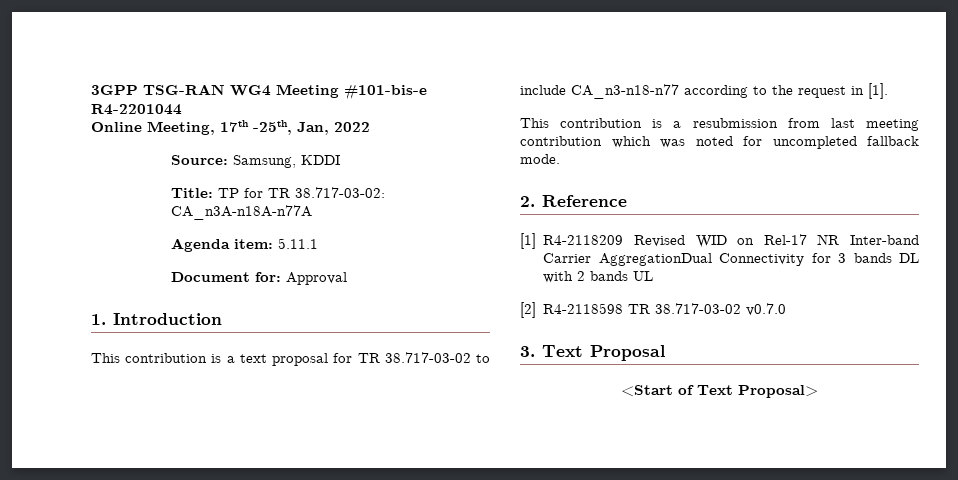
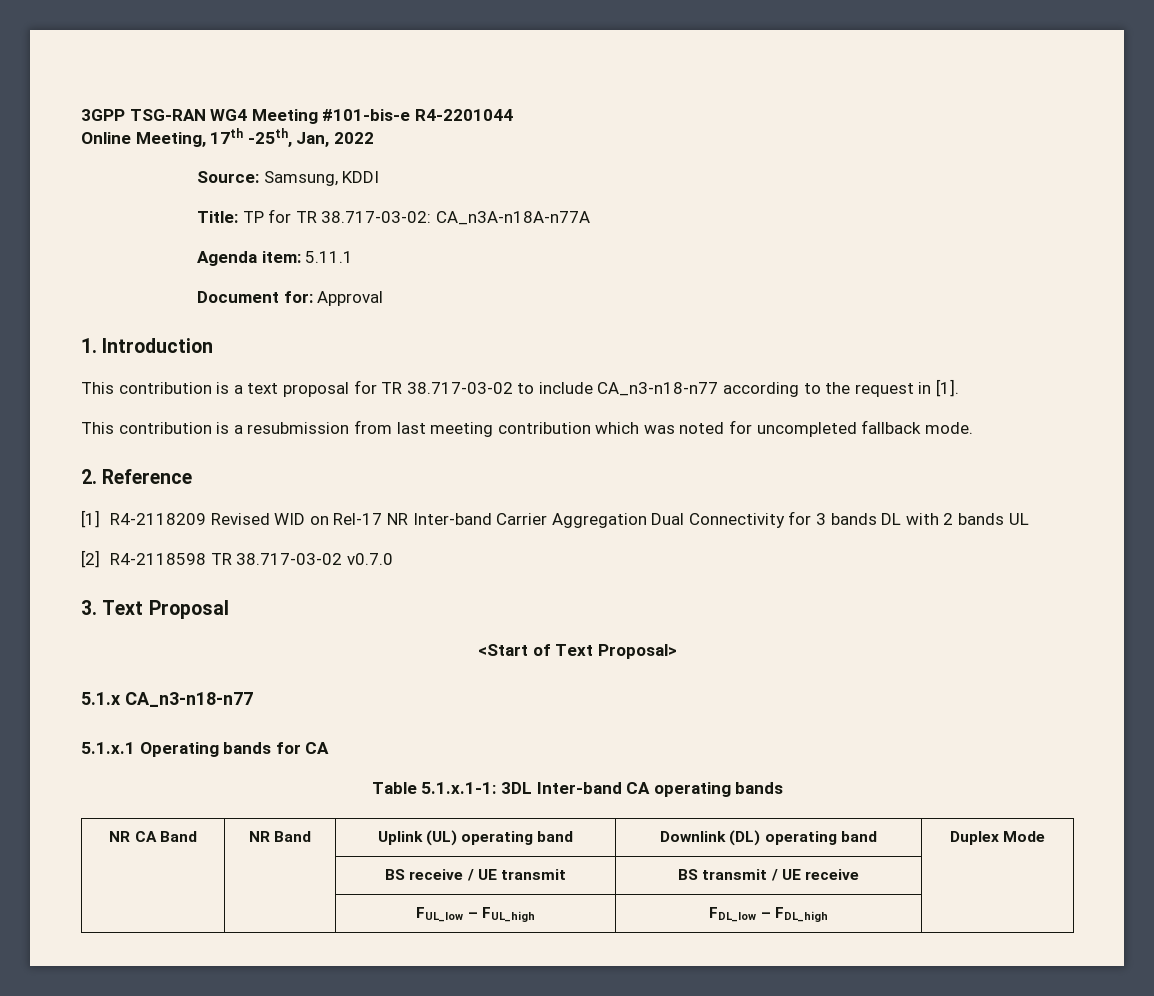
[598,253,712,266] AggregationDual -> [551,513,685,528] Aggregation Dual
(818, 391) none -> [81,692,253,707] [81,742,330,757] [371,782,784,797] [109,831,197,842] [248,831,312,842] [377,830,574,846] [660,830,877,846] [949,831,1046,845] [385,869,566,881] [678,869,859,881] [416,907,535,922] [709,907,828,922] // 5.1.x CA_n3-n18-n77 // 5.1.x.1 Operating bands for CA // Table 5.1.x.1-1: 3DL Inter-band CA operating bands // NR CA Band | NR Band | Uplink (UL) operating band | Downlink (DL) operating band | Duplex Mode // | | BS receive / UE transmit | BS transmit / UE receive | // | | FUL_low – FUL_high | FDL_low – FDL_high |

